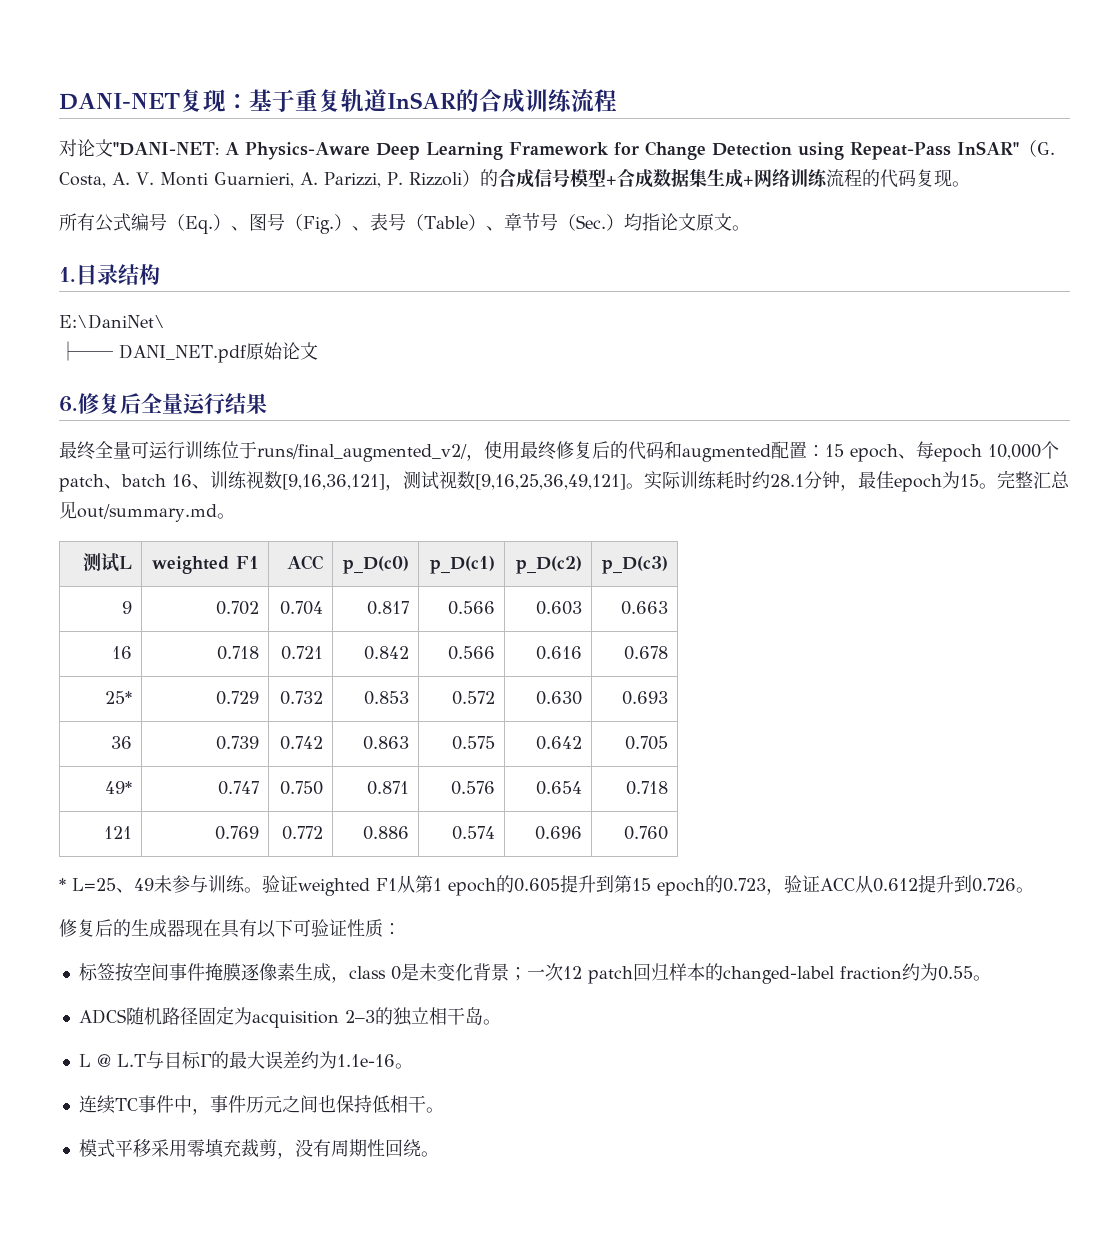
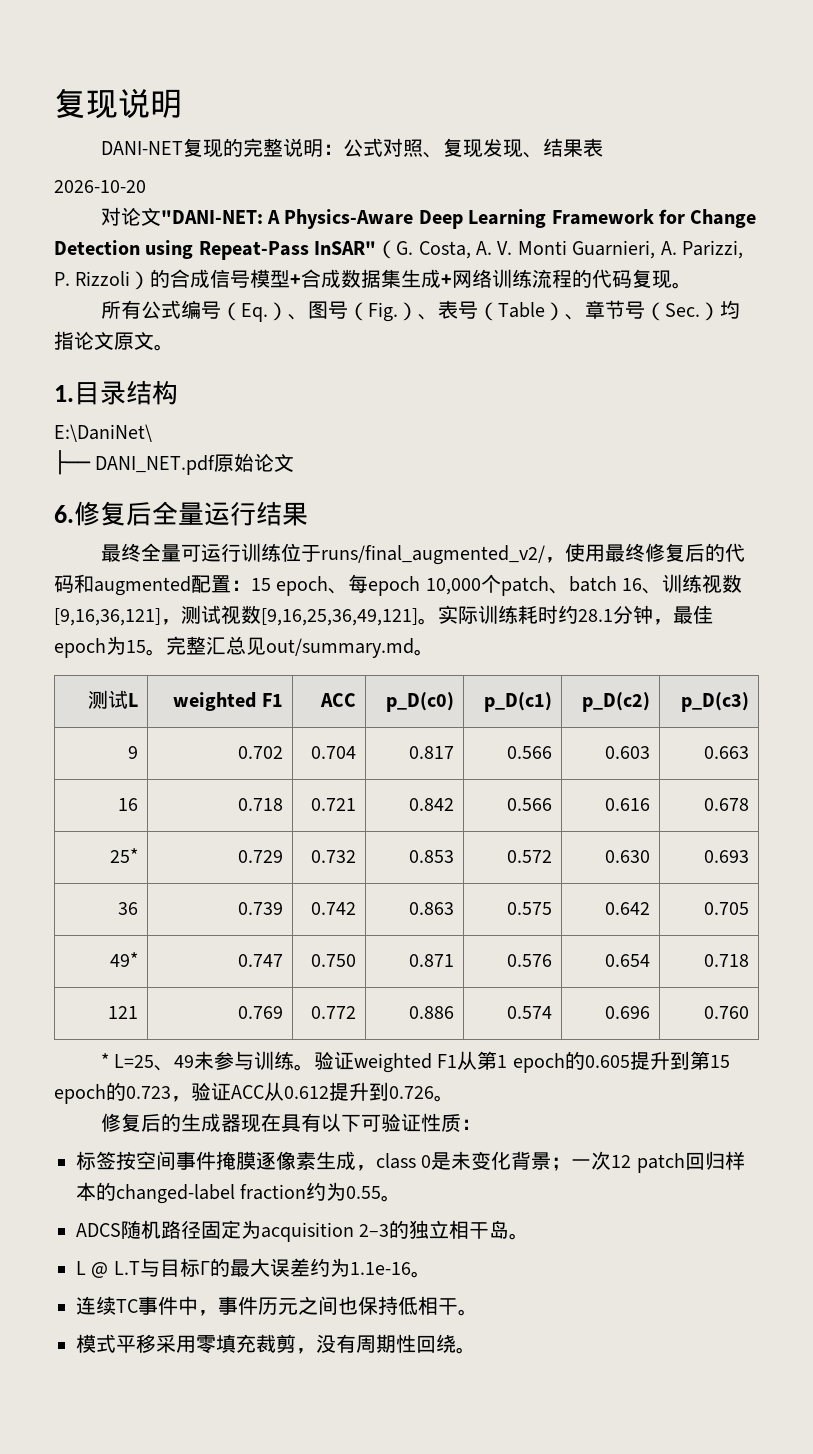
[59,89,617,113] DANI-NET复现：基于重复轨道InSAR的合成训练流程 -> [54,88,182,119] [100,138,603,158] [54,180,146,193] 复现说明 // DANI-NET复现的完整说明：公式对照、复现发现、结果表 // 2026-10-20

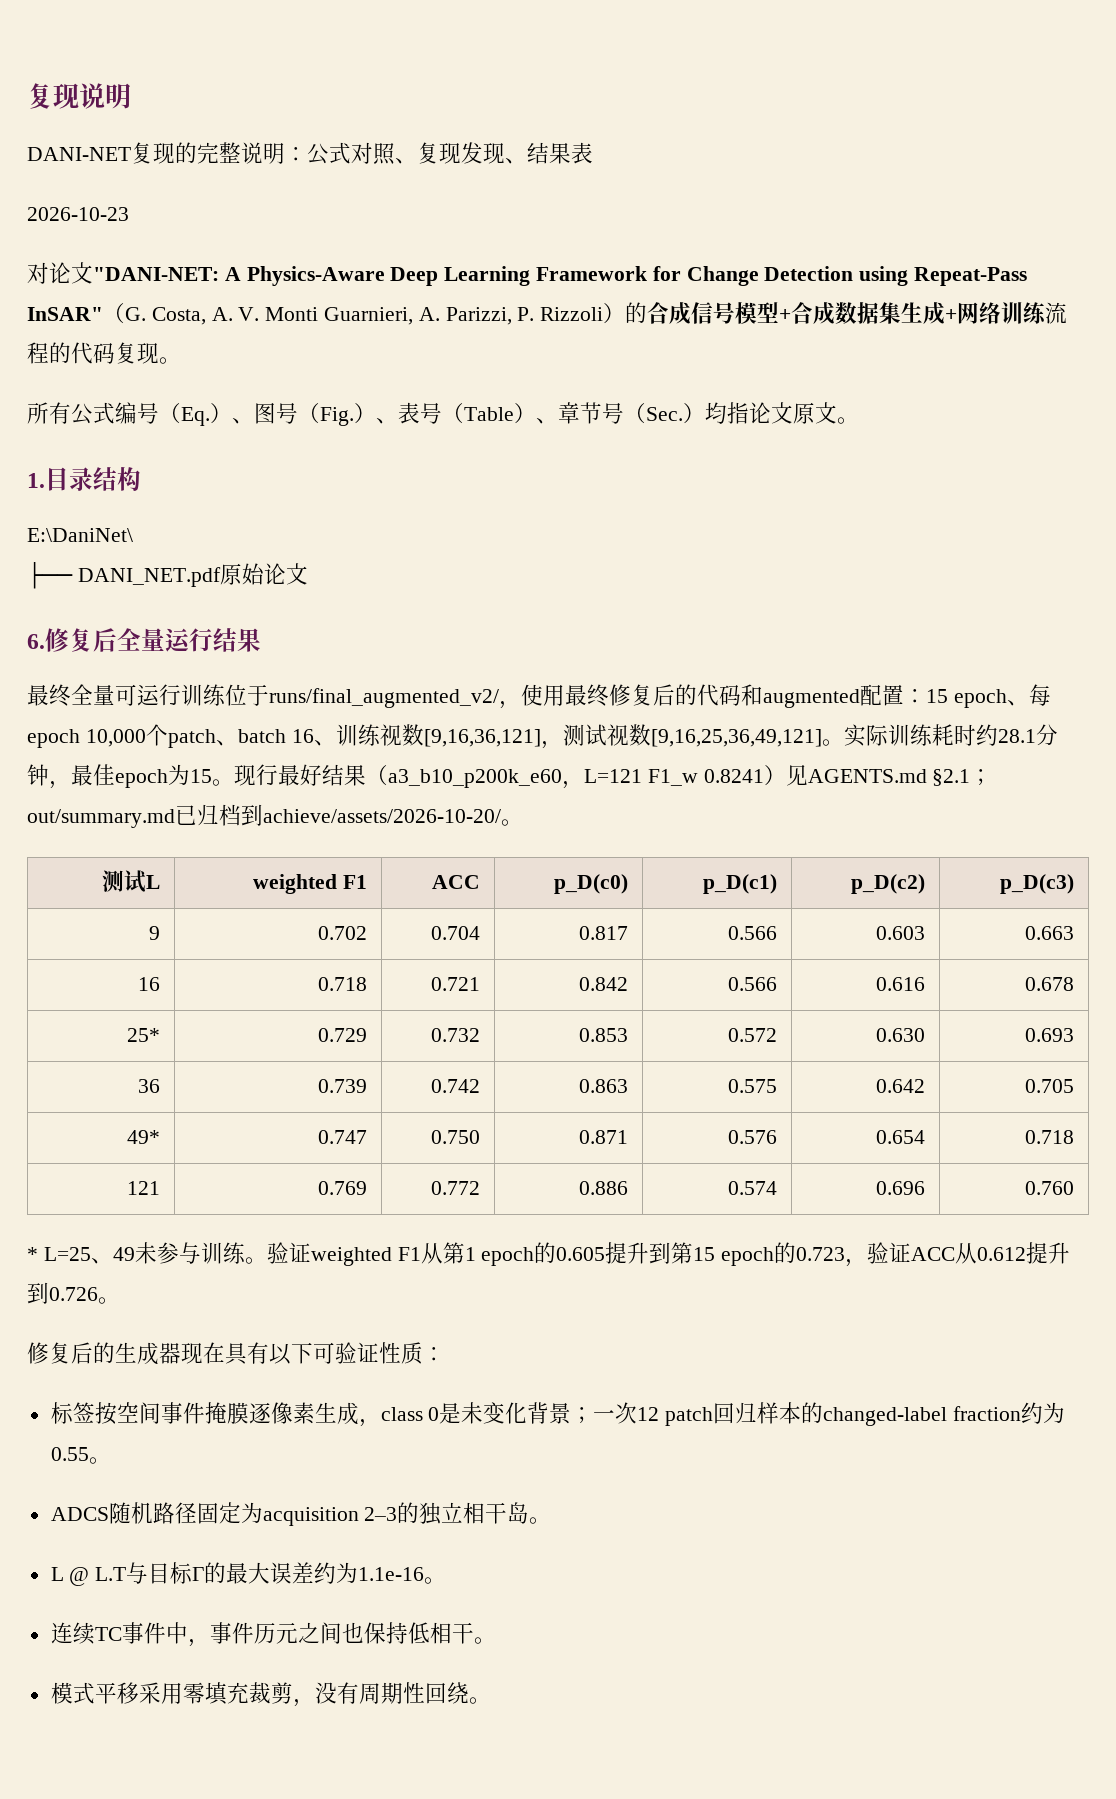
[54,180,146,193] 2026-10-20 -> [27,207,129,221] 2026-10-23
[166,636,414,658] 完整汇总见out/summary.md -> [234,764,993,789] [27,804,501,828] 现行最好结果（a3_b10_p200k_e60，L=121 F1_w 0.8241）见AGENTS.md §2.1；out/summary.md已归档到achieve/assets/2026-10-20/

